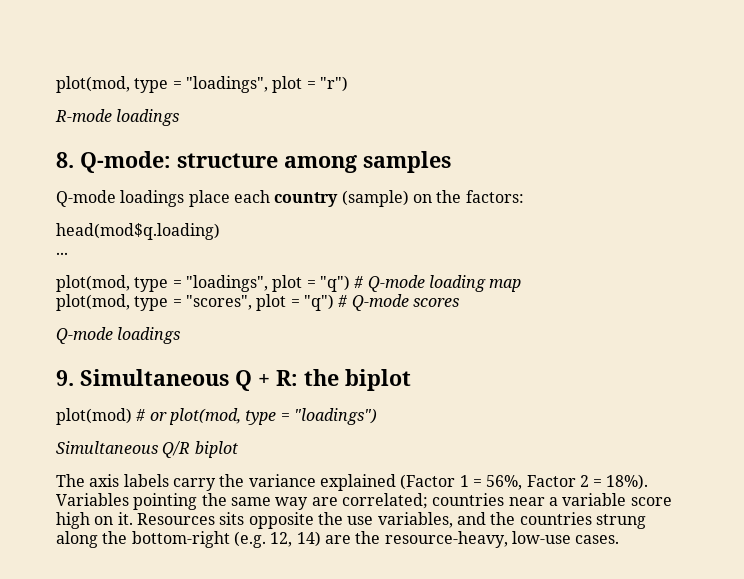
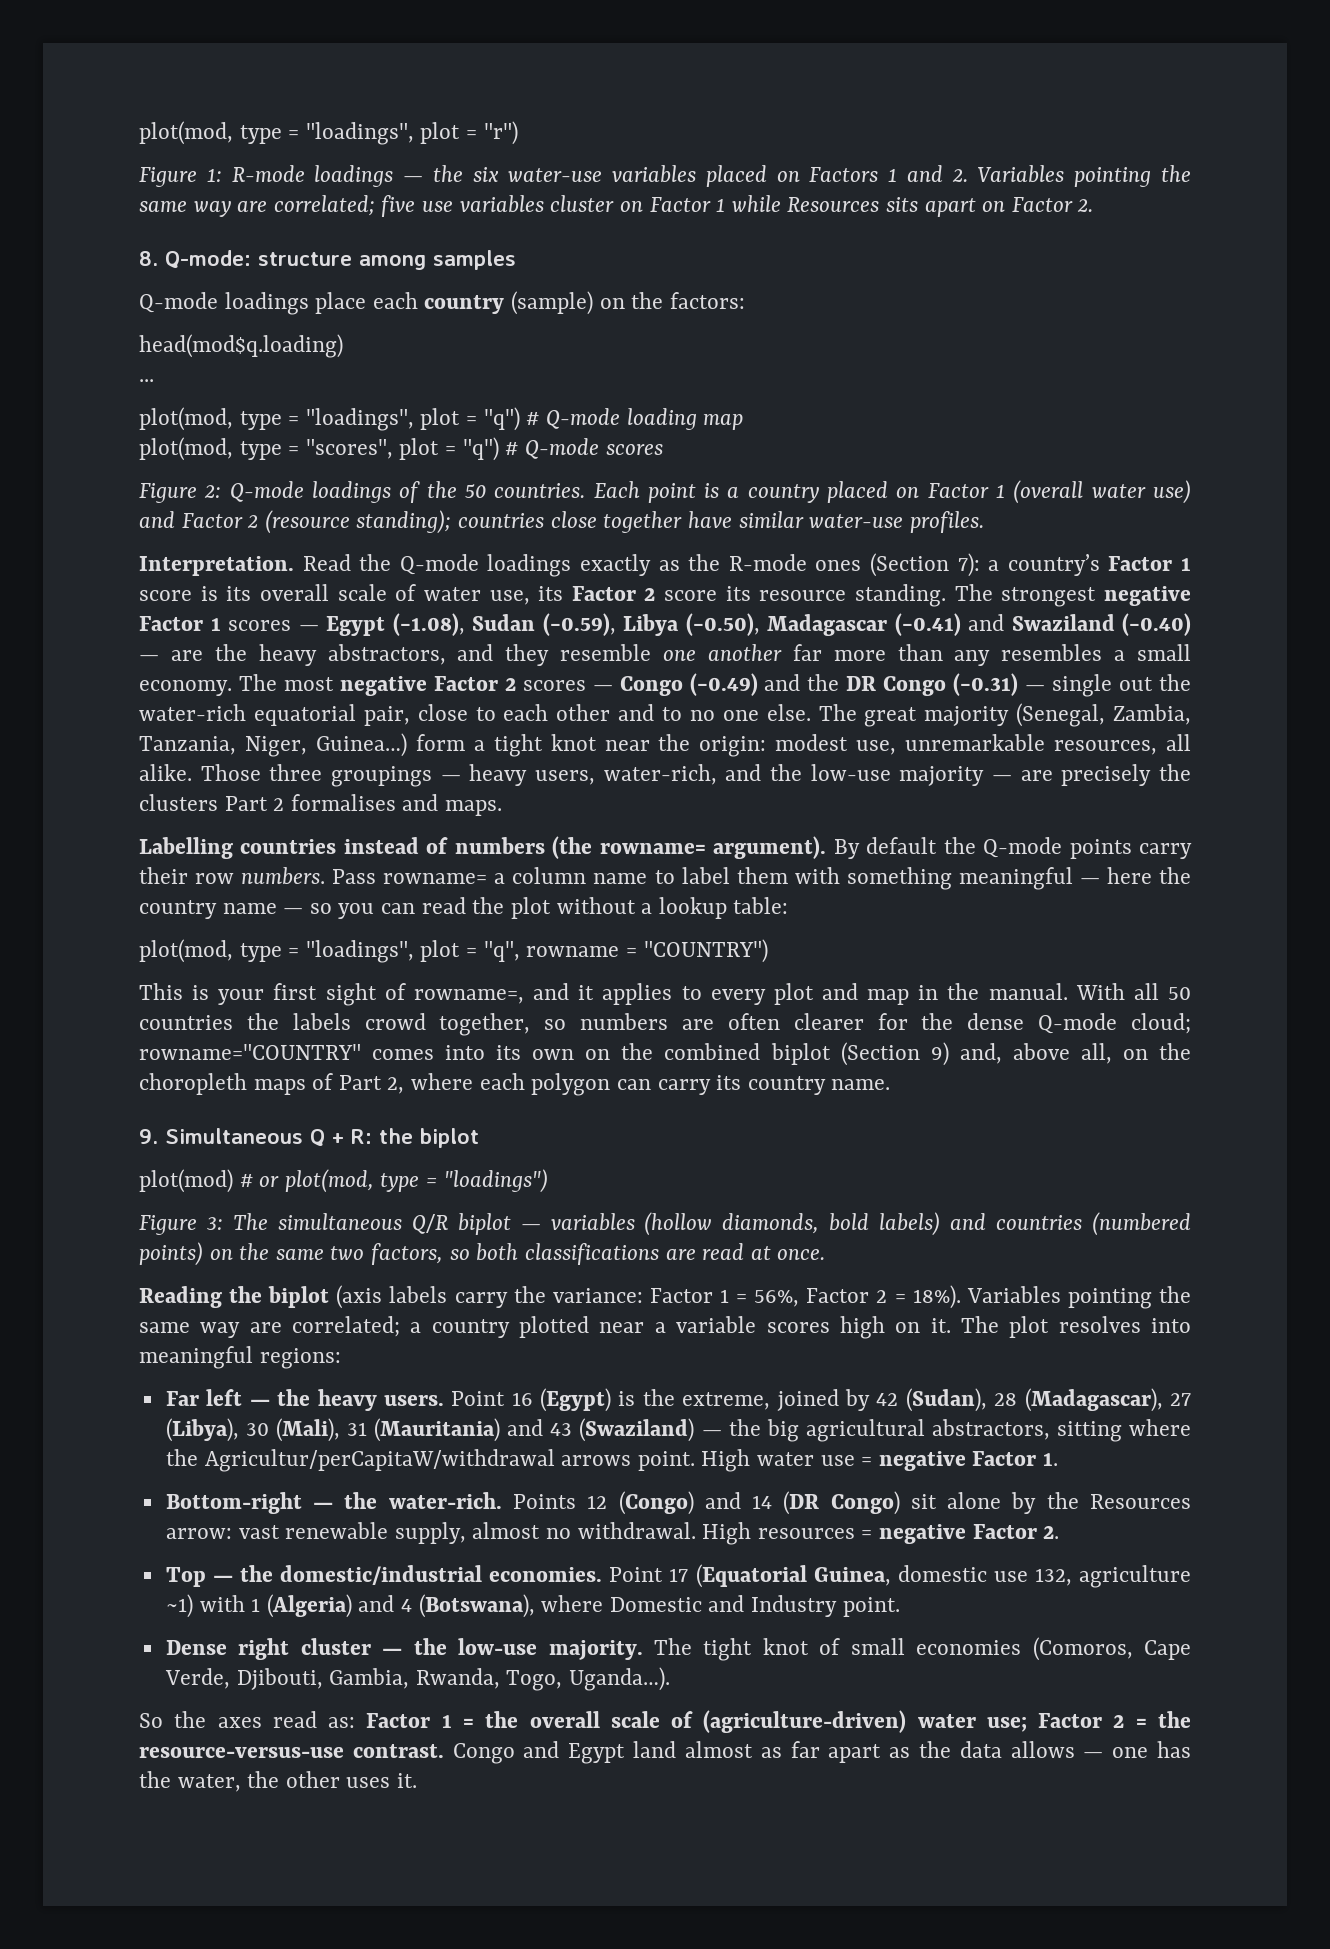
(348, 84) none -> [139,167,222,187] Figure 1:
(180, 117) none -> [403,165,1191,187] [139,195,1094,217] — the six water-use variables placed on Factors 1 and 2. Variables pointing the same way are correlated; five use variables cluster on Factor 1 while Resources sits apart on Factor 2.
[56,327,181,344] Q-mode loadings -> [139,480,1191,504] [139,510,984,534] [139,553,1191,577] [139,584,1191,607] [139,613,1191,636] [139,644,1191,666] [139,673,1192,697] [139,703,1191,727] [139,733,1192,757] [139,764,1191,787] [139,794,503,816] [139,836,1192,859] [139,867,1191,890] [139,897,789,919] [139,939,768,963] [139,983,1191,1006] [139,1013,1192,1036] [139,1042,1192,1066] [139,1073,891,1096] Figure 2: Q-mode loadings of the 50 countries. Each point is a country placed on Factor 1 (overall water use) and Factor 2 (resource standing); countries close together have similar water-use profiles. // Interpretation. Read the Q-mode loadings exactly as the R-mode ones (Section 7): a country’s Factor 1 score is its overall scale of water use, its Factor 2 score its resource standing. The strongest negative Factor 1 scores — Egypt (−1.08), Sudan (−0.59), Libya (−0.50), Madagascar (−0.41) and Swaziland (−0.40) — are the heavy abstractors, and they resemble one another far more than any resembles a small economy. The most negative Factor 2 scores — Congo (−0.49) and the DR Congo (−0.31) — single out the water-rich equatorial pair, close to each other and to no one else. The great majority (Senegal, Zambia, Tanzania, Niger, Guinea…) form a tight knot near the origin: modest use, unremarkable resources, all alike. Those three groupings — heavy users, water-rich, and the low-use majority — are precisely the clusters Part 2 formalises and maps. // Labelling countries instead of numbers (the rowname= argument). By default the Q-mode points carry their row numbers. Pass rowname= a column name to label them with something meaningful — here the country name — so you can read the plot without a lookup table: // plot(mod, type = "loadings", plot = "q", rowname = "COUNTRY") // This is your first sight of rowname=, and it applies to every plot and map in the manual. With all 50 countries the labels crowd together, so numbers are often clearer for the dense Q-mode cloud; rowname="COUNTRY" comes into its own on the combined biplot (Section 9) and, above all, on the choropleth maps of Part 2, where each polygon can carry its country name.
[56,441,238,458] [56,474,456,491] Simultaneous Q/R biplot // The axis labels carry the variance explained (Factor -> [139,1212,1192,1236] [139,1242,826,1266] [139,1285,713,1309] Figure 3: The simultaneous Q/R biplot — variables (hollow diamonds, bold labels) and countries (numbered points) on the same two factors, so both classifications are read at once. // Reading the biplot (axis labels carry the variance: Factor
[432,493,505,506] countries -> [410,1316,590,1338] a country plotted
[630,497,672,506] score -> [766,1322,830,1333] scores
[136,512,646,529] [56,531,620,548] Resources sits opposite the use variables, and the countries strung along the bottom-right (e.g. 12, 14) are the resource-heavy, low-use cases. -> [960,1316,1192,1338] [139,1346,341,1369] [165,1388,1191,1412] [165,1418,1192,1442] [165,1449,1059,1472] [165,1491,1191,1515] [165,1522,1060,1545] [165,1564,1191,1588] [165,1594,900,1618] [165,1637,1191,1661] [164,1667,671,1691] [139,1710,1192,1733] [139,1741,1191,1764] [139,1771,418,1792] The plot resolves into meaningful regions: // Far left — the heavy users. Point 16 (Egypt) is the extreme, joined by 42 (Sudan), 28 (Madagascar), 27 (Libya), 30 (Mali), 31 (Mauritania) and 43 (Swaziland) — the big agricultural abstractors, sitting where the Agricultur/perCapitaW/withdrawal arrows point. High water use = negative Factor 1. // Bottom-right — the water-rich. Points 12 (Congo) and 14 (DR Congo) sit alone by the Resources arrow: vast renewable supply, almost no withdrawal. High resources = negative Factor 2. // Top — the domestic/industrial economies. Point 17 (Equatorial Guinea, domestic use 132, agriculture ~1) with 1 (Algeria) and 4 (Botswana), where Domestic and Industry point. // Dense right cluster — the low-use majority. The tight knot of small economies (Comoros, Cape Verde, Djibouti, Gambia, Rwanda, Togo, Uganda…). // So the axes read as: Factor 1 = the overall scale of (agriculture-driven) water use; Factor 2 = the resource-versus-use contrast. Congo and Egypt land almost as far apart as the data allows — one has the water, the other uses it.

